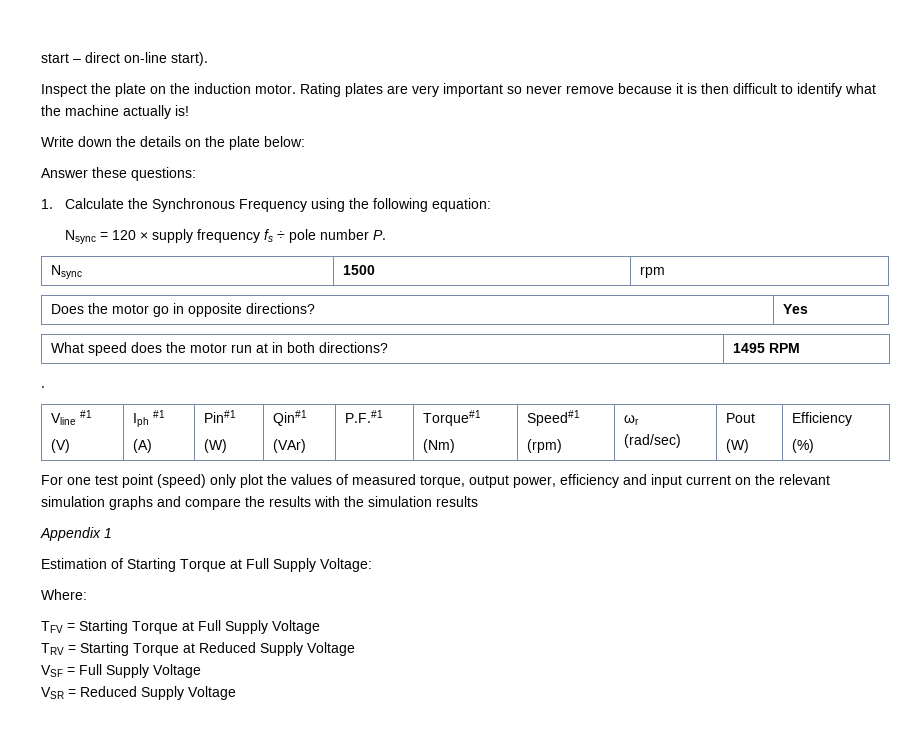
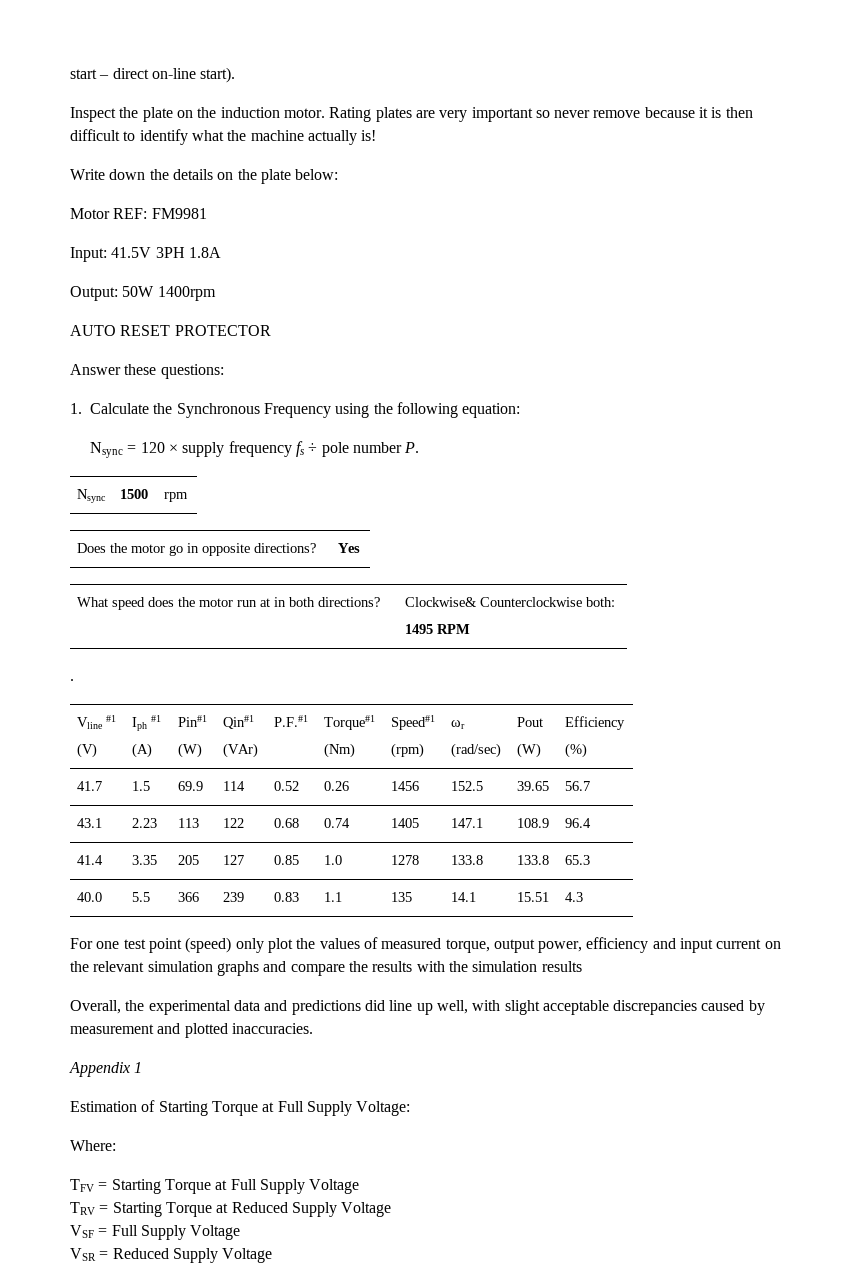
(305, 141) none -> [70,208,207,219] [70,247,221,262] [70,286,216,301] [70,325,271,336] // Motor REF: FM9981 // Input: 41.5V 3PH 1.8A // Output: 50W 1400rpm // AUTO RESET PROTECTOR
(388, 347) none -> [405,597,616,607] Clockwise& Counterclockwise both: //
(814, 446) none -> [77,781,103,791] [132,781,151,791] [178,781,204,791] [223,781,246,791] [274,781,300,791] [324,781,350,791] [391,781,420,791] [451,781,484,791] [517,781,550,791] [565,781,591,791] [77,818,103,828] [132,818,158,828] [178,818,200,828] [223,818,245,828] [274,818,300,828] [324,818,351,828] [391,818,420,828] [451,818,484,828] [517,818,550,828] [565,818,592,828] [77,855,104,865] [132,855,158,865] [178,855,200,865] [223,855,245,865] [274,855,300,865] [324,855,343,865] [391,855,420,865] [451,855,484,865] [517,855,550,865] [565,855,591,865] [77,892,103,902] [132,892,151,902] [178,892,200,902] [223,892,245,902] [274,892,300,902] [324,892,343,902] [391,892,413,902] [451,892,477,902] [517,892,550,902] [565,892,584,902] // 41.7 | 1.5 | 69.9 | 114 | 0.52 | 0.26 | 1456 | 152.5 | 39.65 | 56.7 // 43.1 | 2.23 | 113 | 122 | 0.68 | 0.74 | 1405 | 147.1 | 108.9 | 96.4 // 41.4 | 3.35 | 205 | 127 | 0.85 | 1.0 | 1278 | 133.8 | 133.8 | 65.3 // 40.0 | 5.5 | 366 | 239 | 0.83 | 1.1 | 135 | 14.1 | 15.51 | 4.3
(478, 501) none -> [70,1000,765,1015] [70,1023,313,1038] // Overall, the experimental data and predictions did line up well, with slight acceptable discrepancies caused by measurement and plotted inaccuracies.

